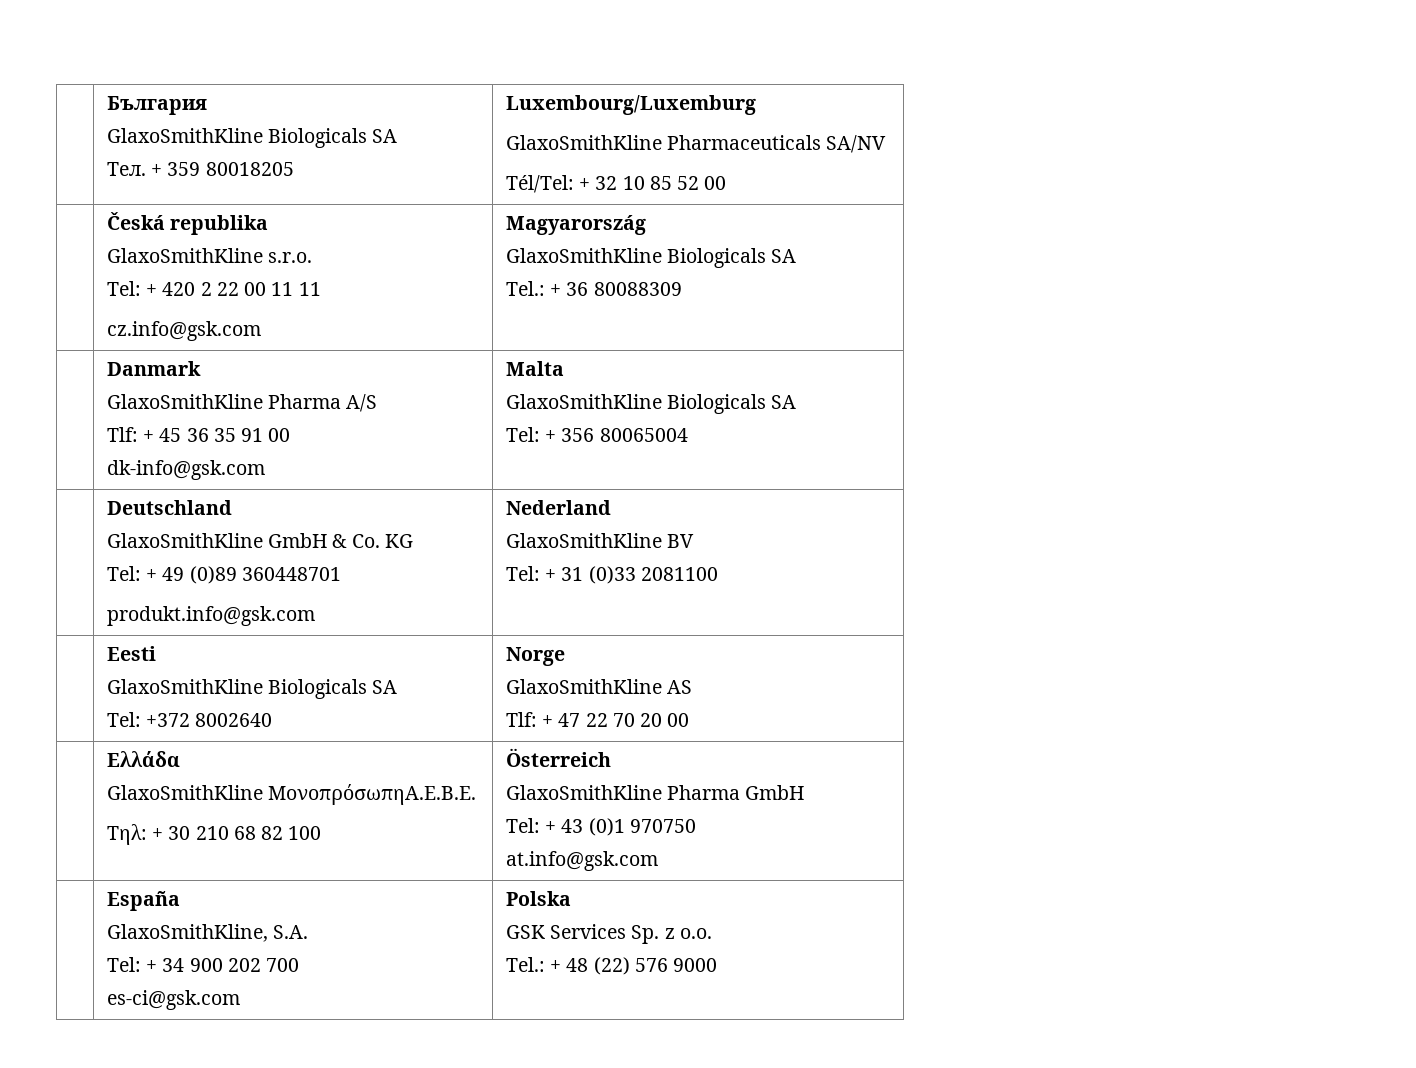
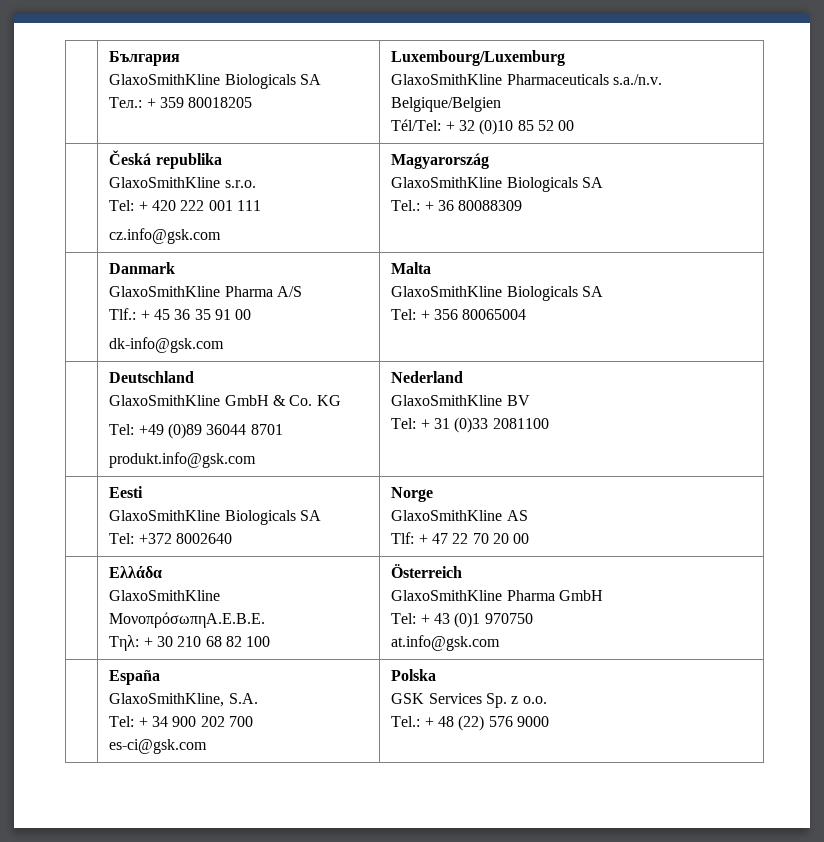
[106,162,146,176] Тел. -> [109,97,143,108] Тел.:
[826,135,887,153] SA/NV -> [612,74,662,85] [391,97,502,112] s.a./n.v. Belgique/Belgien
[622,176,645,190] 10 -> [479,119,514,135] (0)10
[200,282,321,296] 2 22 00 11 11 -> [180,200,261,211] 222 001 111
[106,427,138,442] Tlf: -> [109,308,137,320] Tlf.:
[145,566,341,584] + 49 (0)89 360448701 -> [138,423,283,439] +49 (0)89 36044 8701

